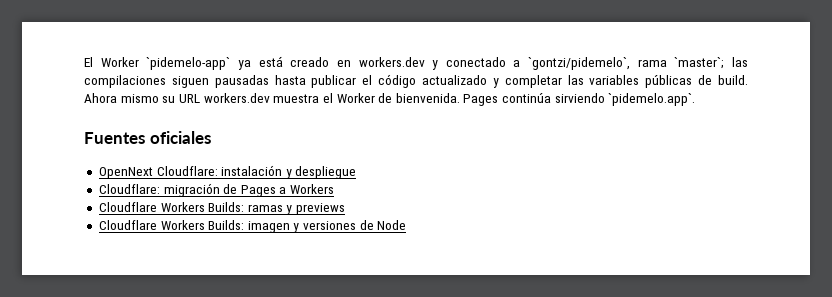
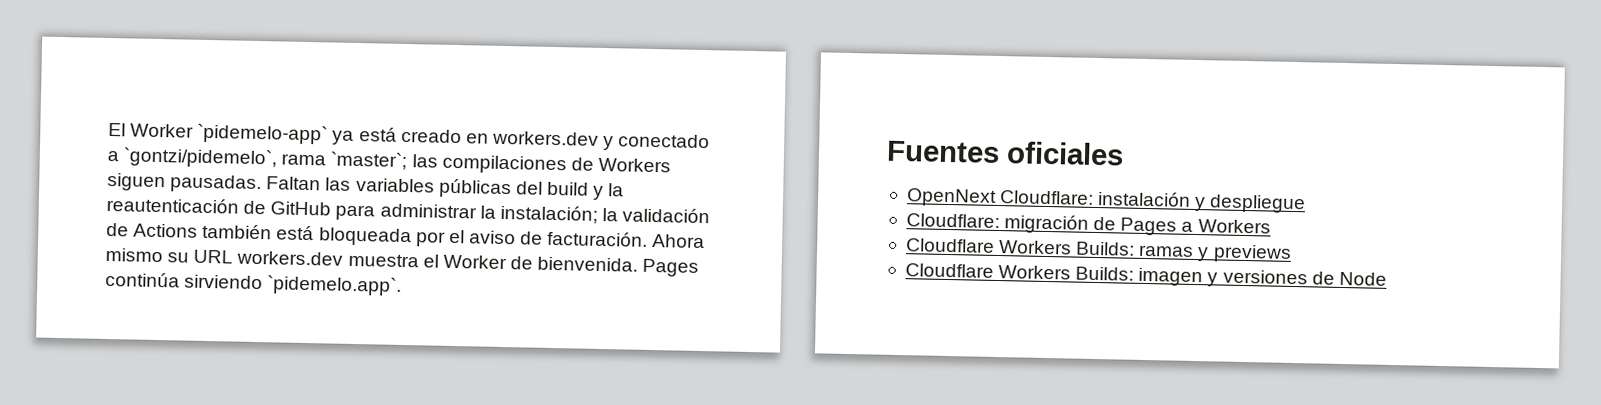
[171,74,748,88] siguen pausadas hasta publicar el código actualizado y completar las variables públicas de build. -> [570,157,671,173] [107,172,625,201] [106,196,711,224] [106,222,649,247] de Workers siguen pausadas. Faltan las variables públicas del build y la reautenticación de GitHub para administrar la instalación; la validación de Actions también está bloqueada por el aviso de facturación.

